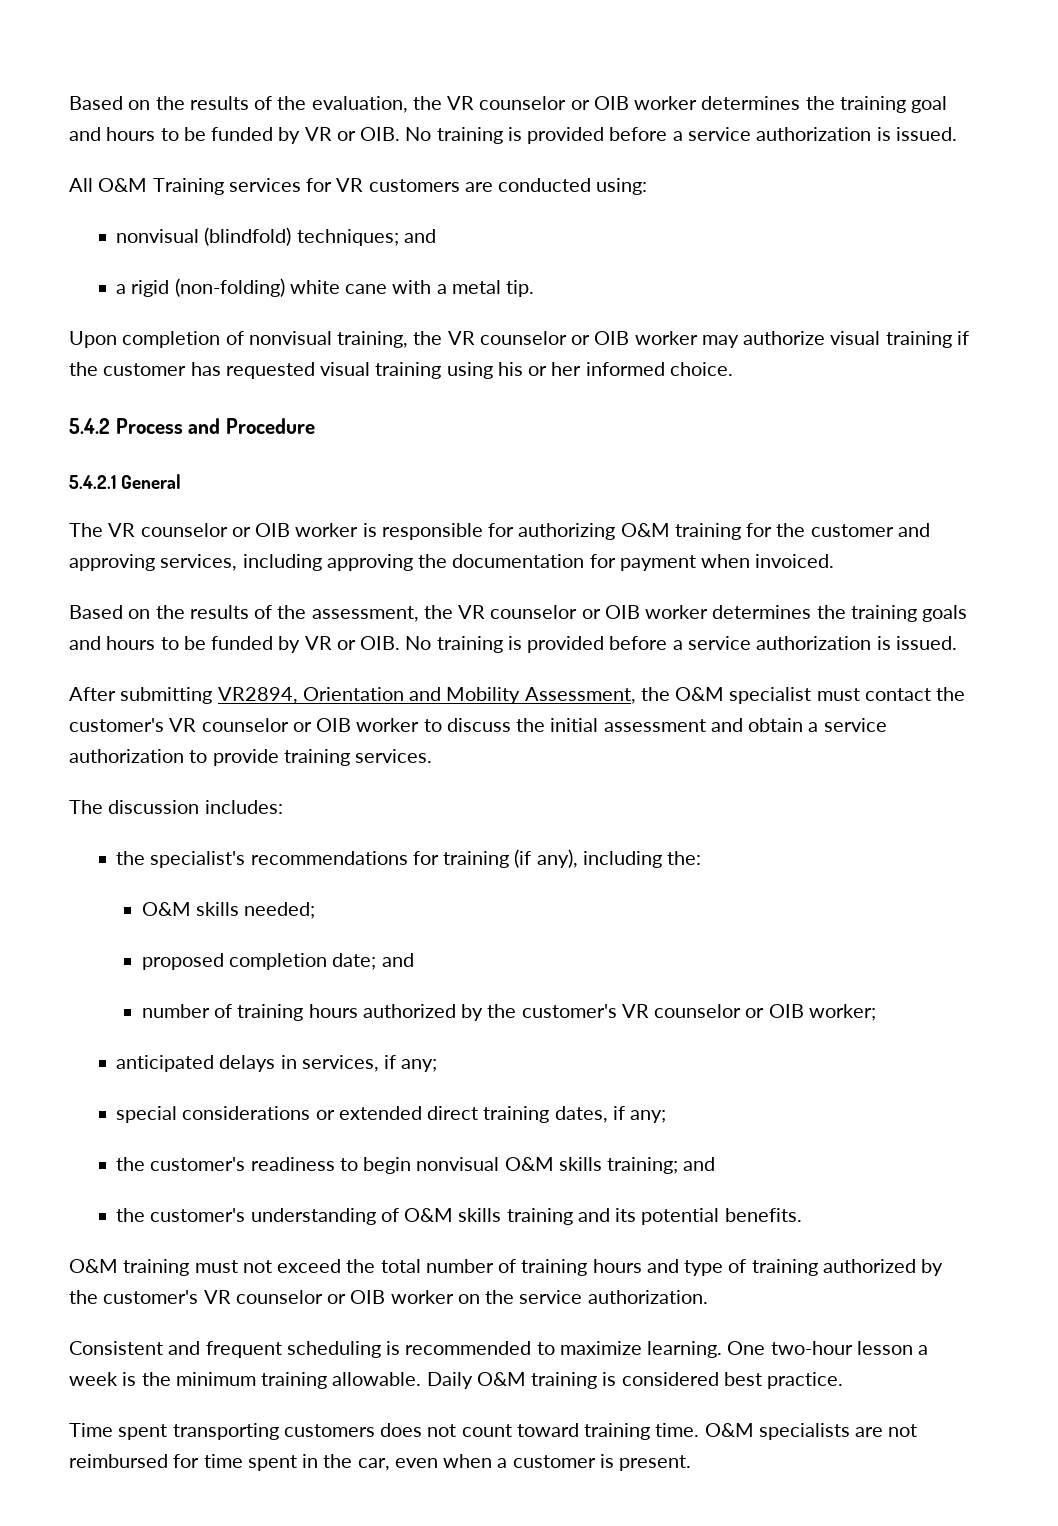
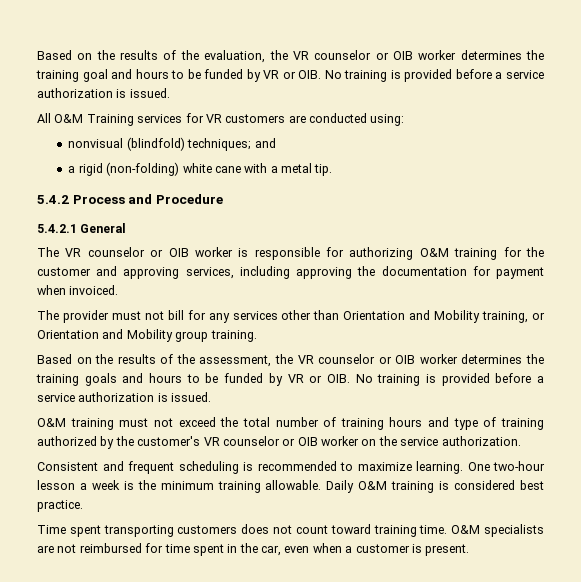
[69,331,969,348] [69,362,733,379] // Upon completion of nonvisual training, the VR counselor or OIB worker may authorize visual training if the customer has requested visual training using his or her informed choice. -> (333, 170) none
(835, 561) none -> [37,310,545,323] [37,329,257,342] // The provider must not bill for any services other than Orientation and Mobility training, or Orientation and Mobility group training.
[69,687,966,704] [69,718,887,732] [69,749,433,766] [69,800,283,814] [116,849,702,868] [141,902,316,919] [141,953,414,970] [141,1004,876,1021] [116,1055,438,1072] [116,1106,667,1123] [116,1157,716,1174] [116,1208,802,1225] // After submitting VR2894, Orientation and Mobility Assessment, the O&M specialist must contact the customer's VR counselor or OIB worker to discuss the initial assessment and obtain a service authorization to provide training services. // The discussion includes: // the specialist's recommendations for training (if any), including the: // O&M skills needed; // proposed completion date; and // number of training hours authorized by the customer's VR counselor or OIB worker; // anticipated delays in services, if any; // special considerations or extended direct training dates, if any; // the customer's readiness to begin nonvisual O&M skills training; and // the customer's understanding of O&M skills training and its potential benefits. -> (212, 397) none

